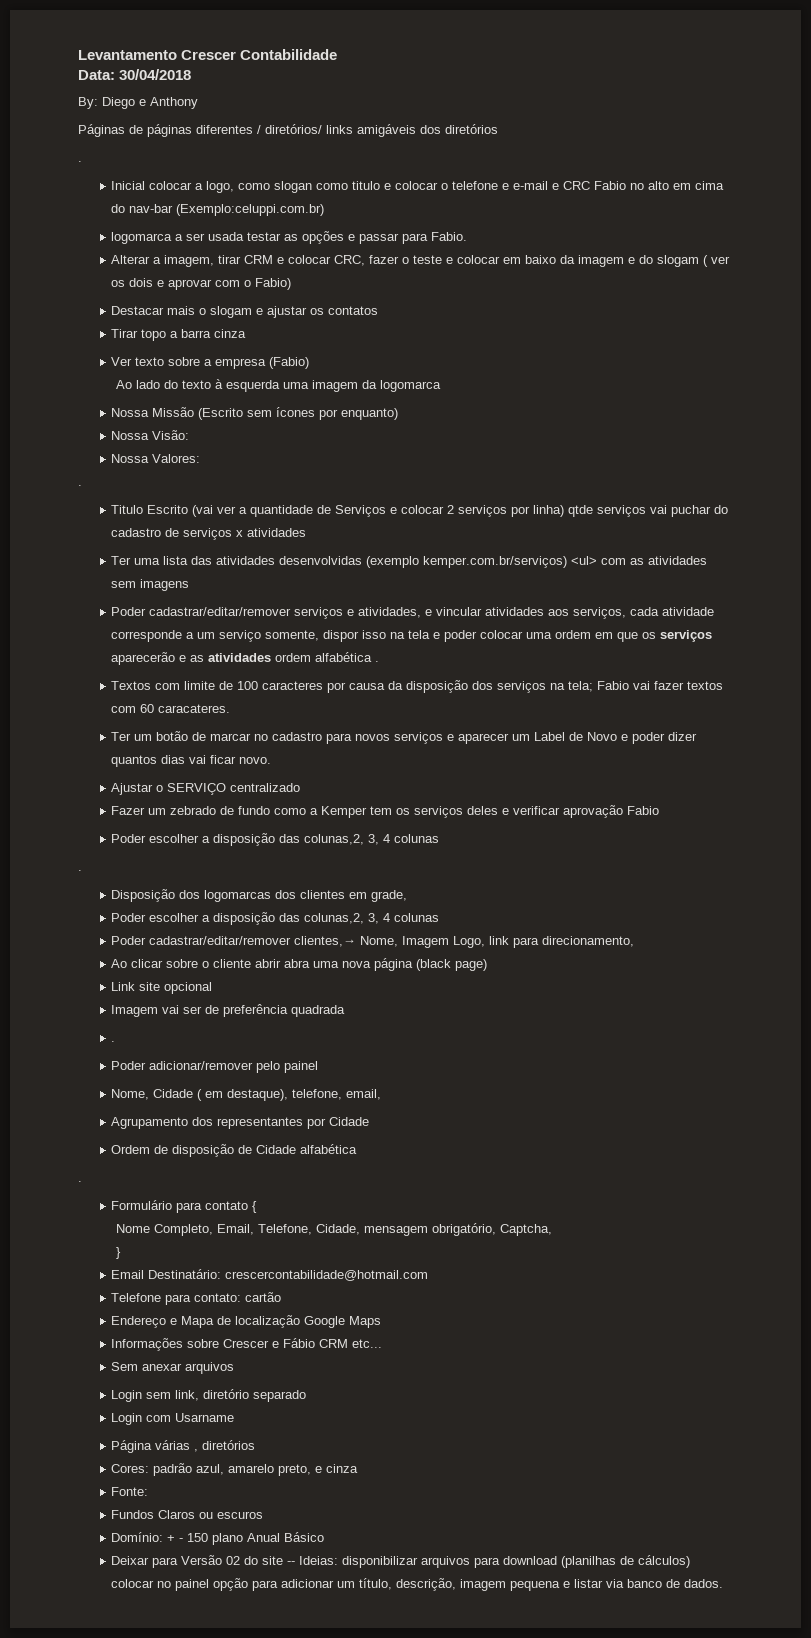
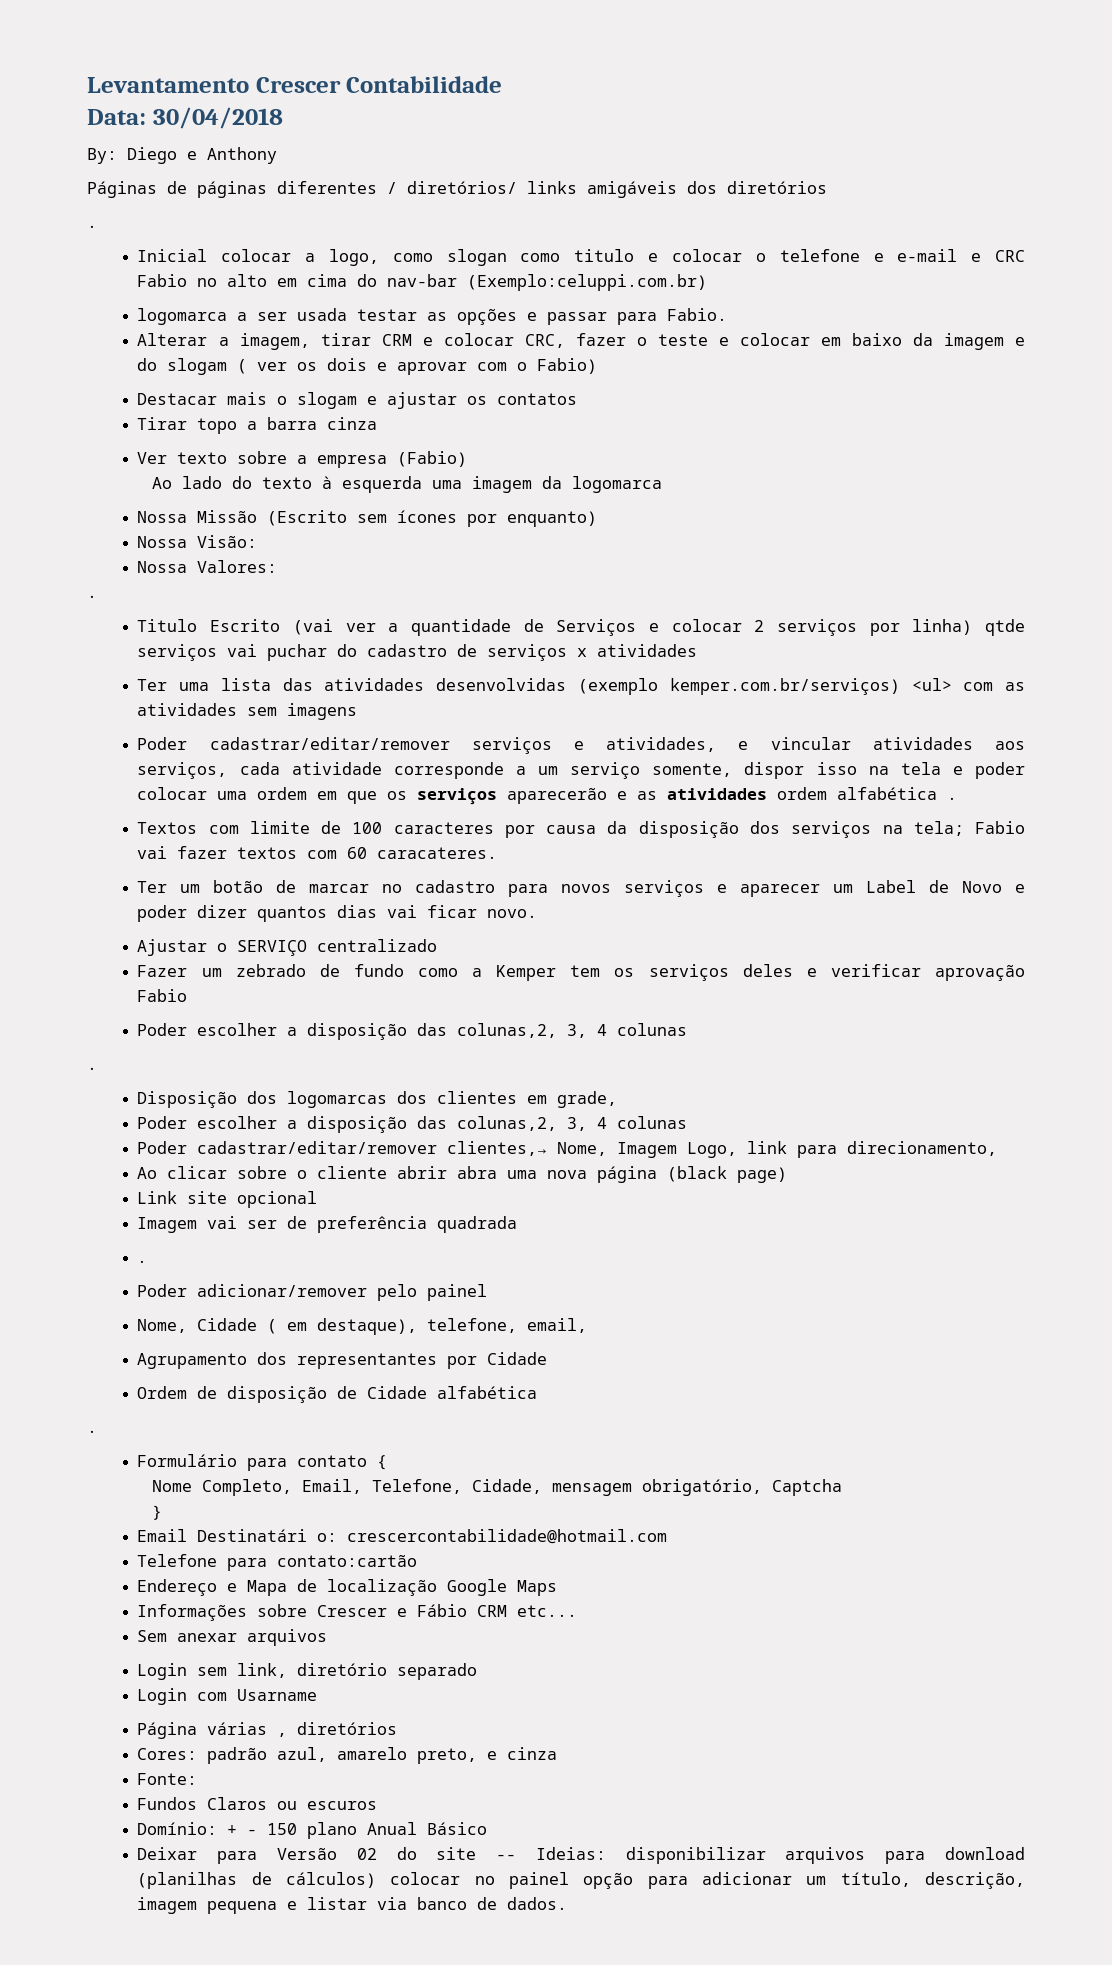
[500,1224,553,1236] Captcha, -> [771,1479,842,1496] Captcha
[148,1269,222,1279] Destinatário: -> [197,1529,338,1542] Destinatári o:
[194,1292,282,1302] contato: cartão -> [277,1554,418,1567] contato:cartão

